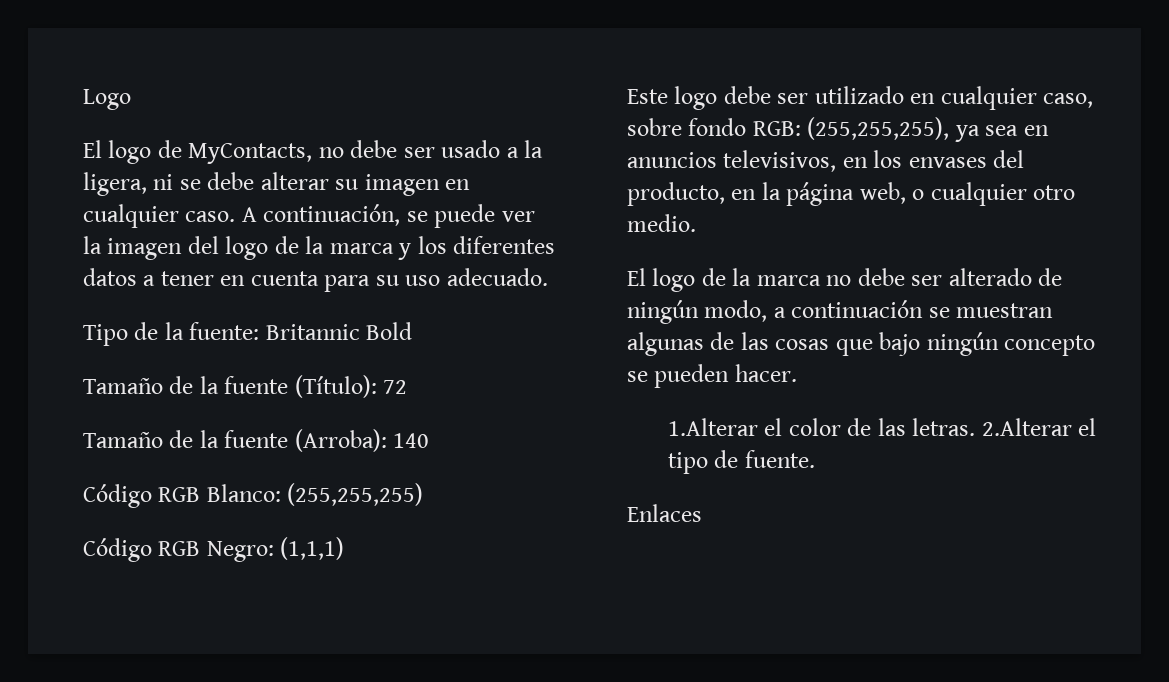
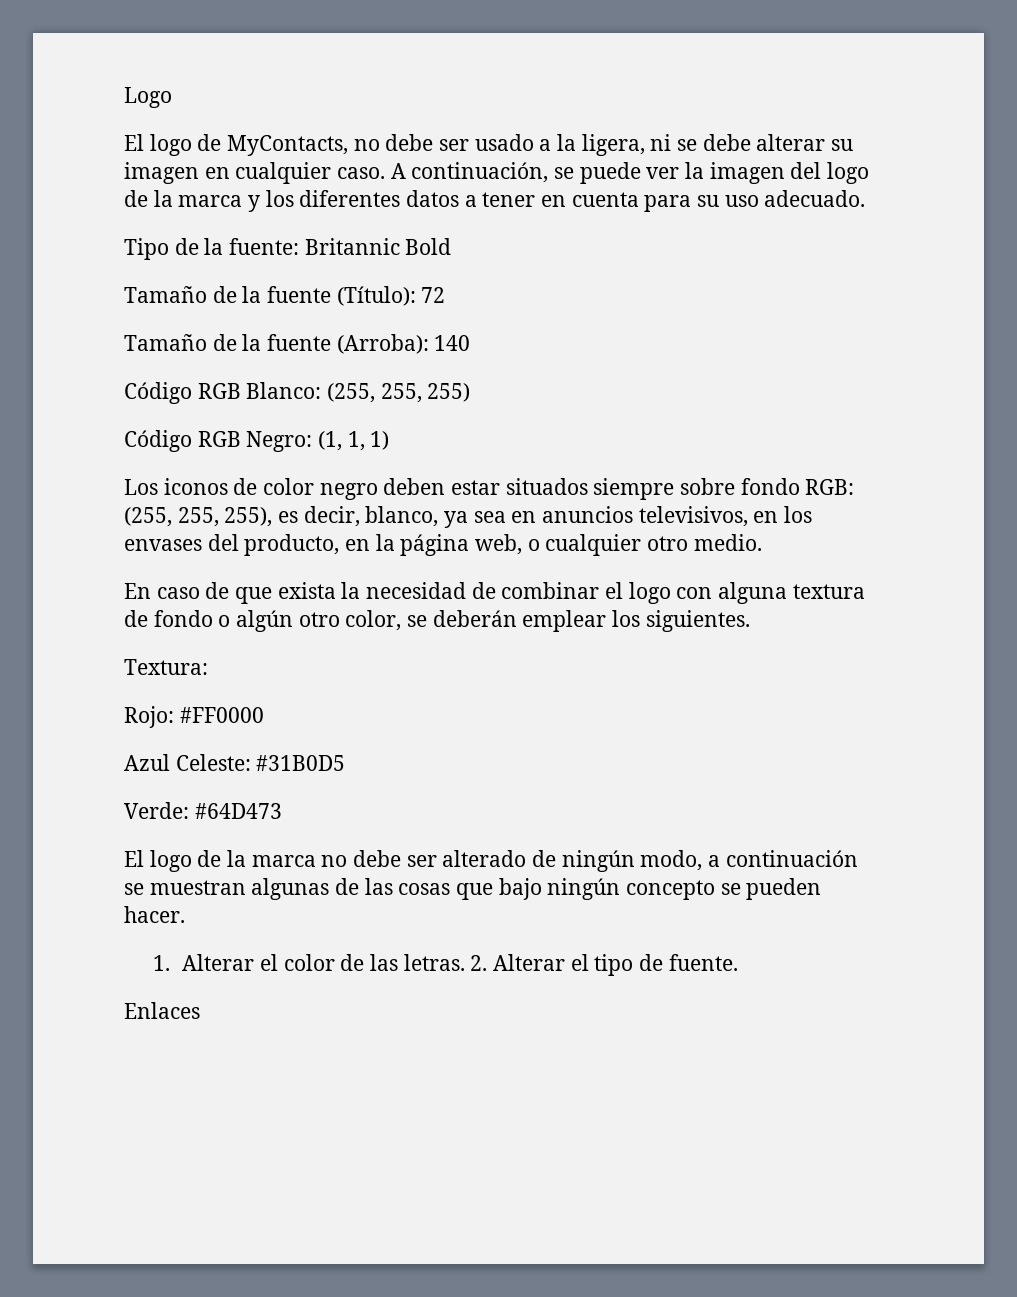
[287,483,424,506] (255,255,255) -> [327,383,471,403] (255, 255, 255)
[280,537,345,560] [627,86,1094,110] [627,117,950,140] (1,1,1) // Este logo debe ser utilizado en cualquier caso, sobre fondo RGB: (255,255,255), -> [318,431,390,451] [124,478,855,500] [124,506,439,527] (1, 1, 1) // Los iconos de color negro deben estar situados siempre sobre fondo RGB: (255, 255, 255), es decir, blanco,
(696, 223) none -> [124,582,865,604] [124,610,750,632] [124,659,208,675] [124,706,264,728] [124,754,346,771] [124,802,282,819] // En caso de que exista la necesidad de combinar el logo con alguna textura de fondo o algún otro color, se deberán emplear los siguientes. // Textura: // Rojo: #FF0000 // Azul Celeste: #31B0D5 // Verde: #64D473
[667,418,758,436] 1.Alterar -> [153,954,255,971] 1. Alterar
[981,418,1072,436] 2.Alterar -> [470,954,566,971] 2. Alterar

